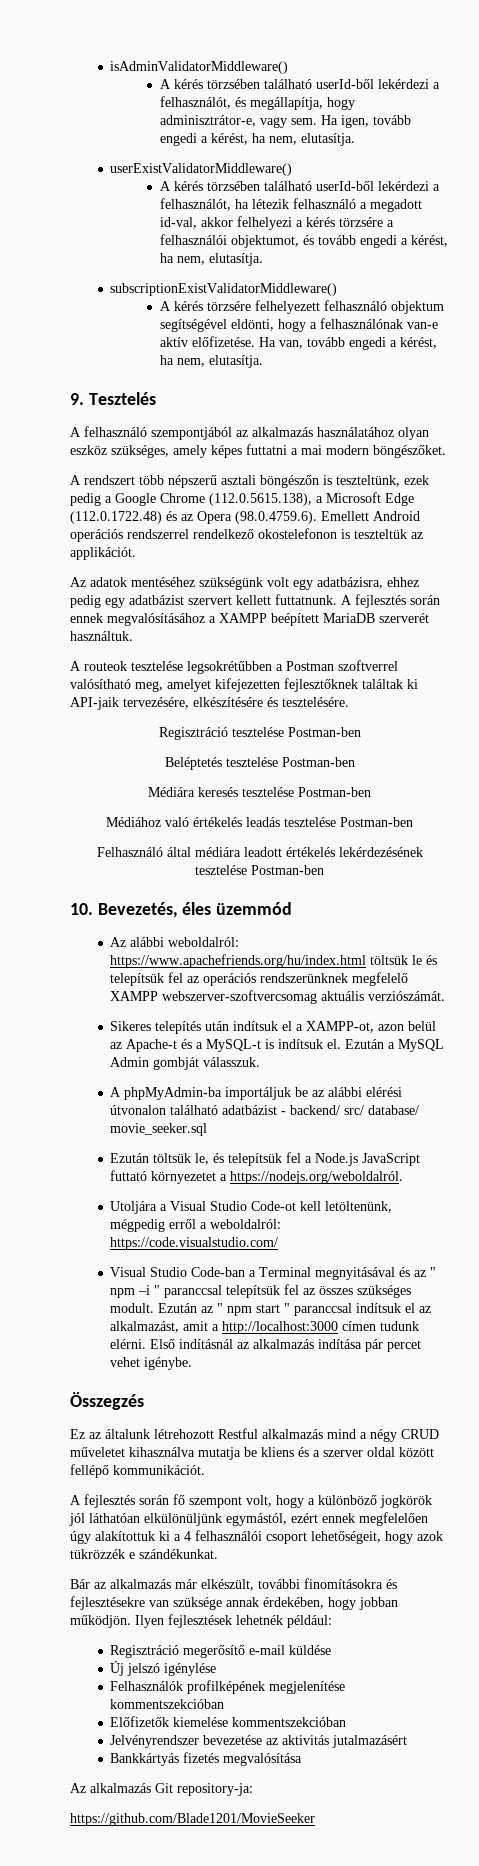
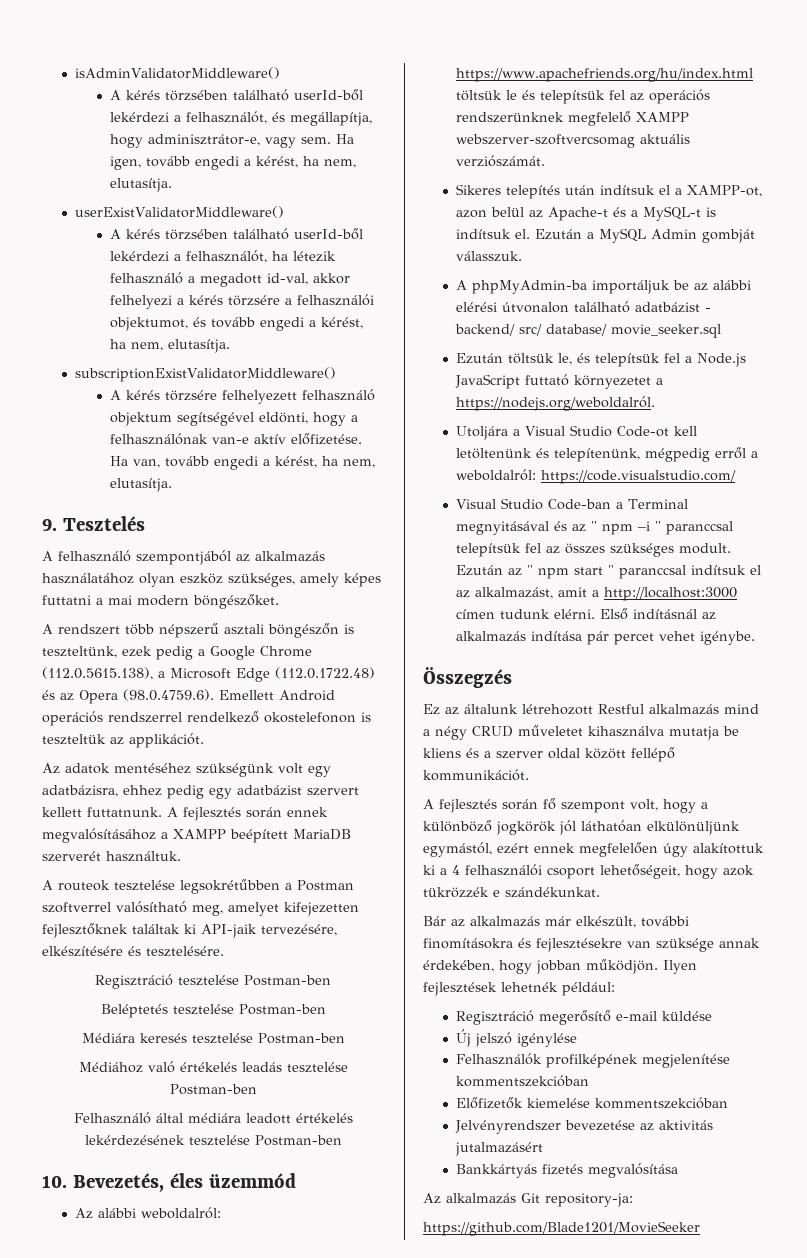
[325,1201,393,1213] letöltenünk, -> [456,448,641,462] letöltenünk és telepítenünk,

